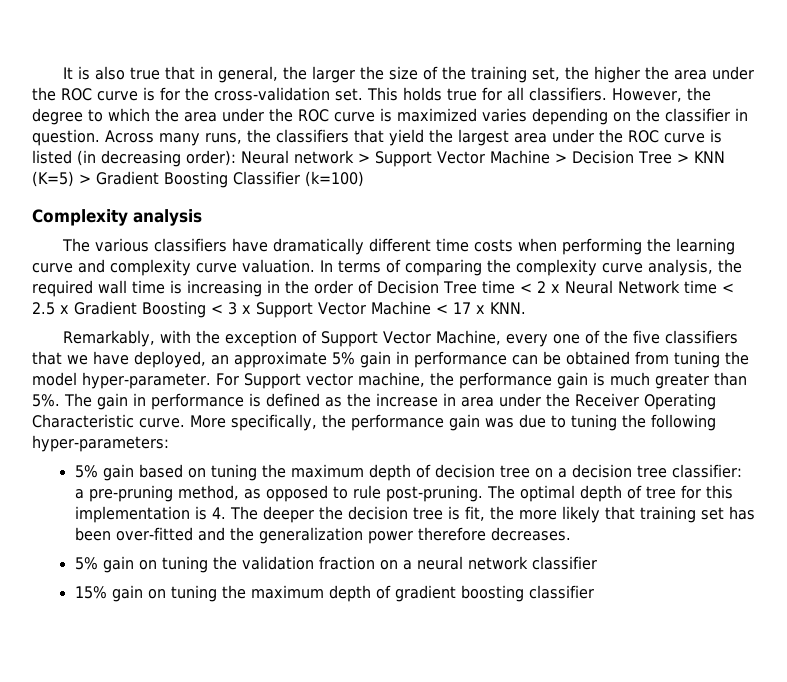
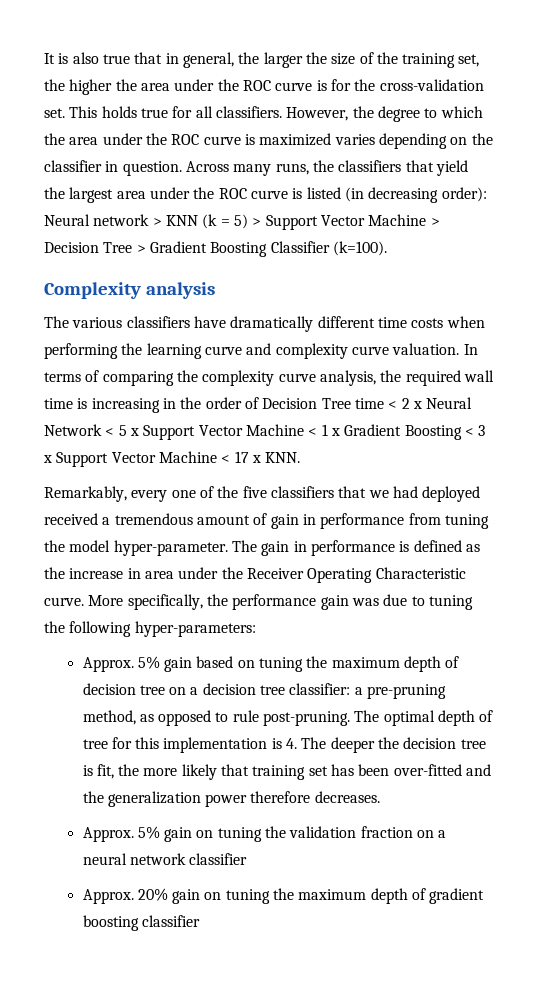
(370, 158) none -> [165,214,262,229] KNN (k = 5) >
[693,151,725,163] [32,171,91,187] KNN (K=5) > -> (146, 249) none
[305,171,364,187] (k=100) -> [332,241,387,256] (k=100).
[683,280,734,294] [32,302,55,315] time < 2.5 -> [105,424,328,440] < 5 x Support Vector Machine < 1
[159,330,501,347] with the exception of Support Vector Machine, -> (127, 494) none
[93,351,630,368] have deployed, an approximate 5% gain in performance can be obtained -> [392,486,481,502] [44,513,405,529] had deployed received a tremendous amount of gain in performance
[215,372,747,389] [32,394,60,407] For Support vector machine, the performance gain is much greater than 5%. -> (228, 548) none
(169, 443) none -> [82,657,134,672] Approx.
(571, 534) none -> [82,827,134,842] Approx.
[74,586,107,599] 15% -> [82,888,168,904] Approx. 20%

